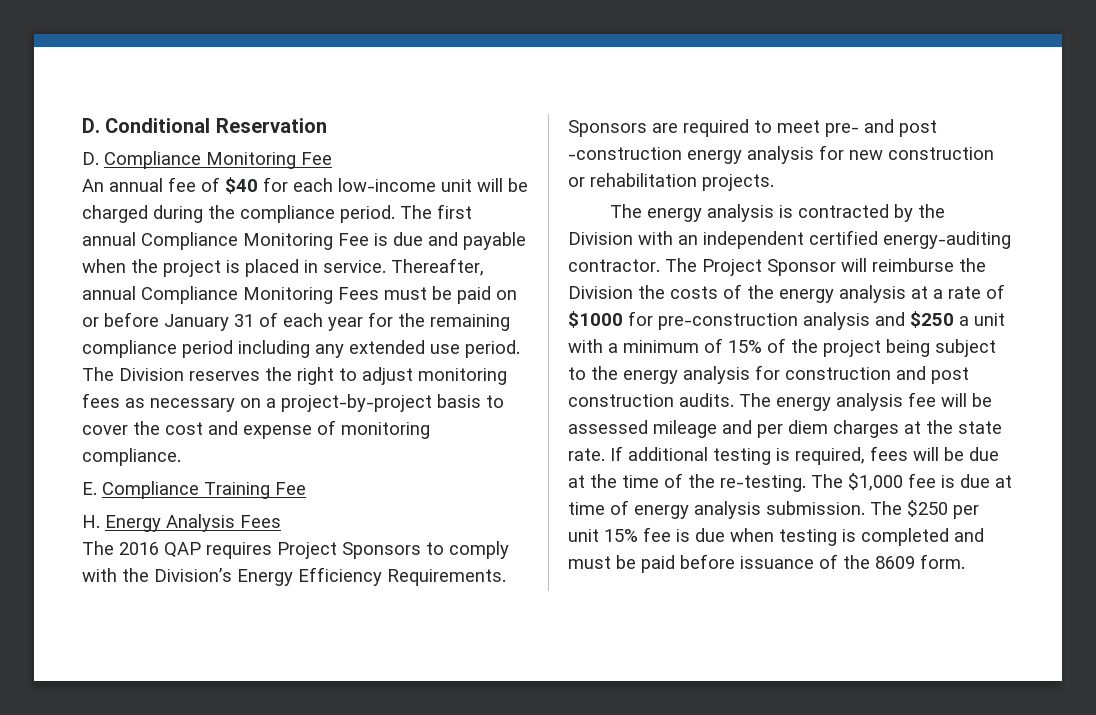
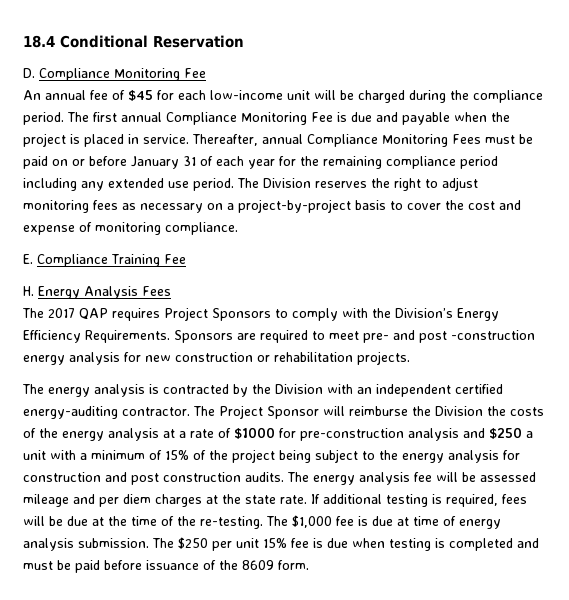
[82,118,100,133] D. -> [23,35,55,48] 18.4
[225,177,258,194] $40 -> [128,90,153,101] $45
[119,542,159,555] 2016 -> [48,308,75,318] 2017

